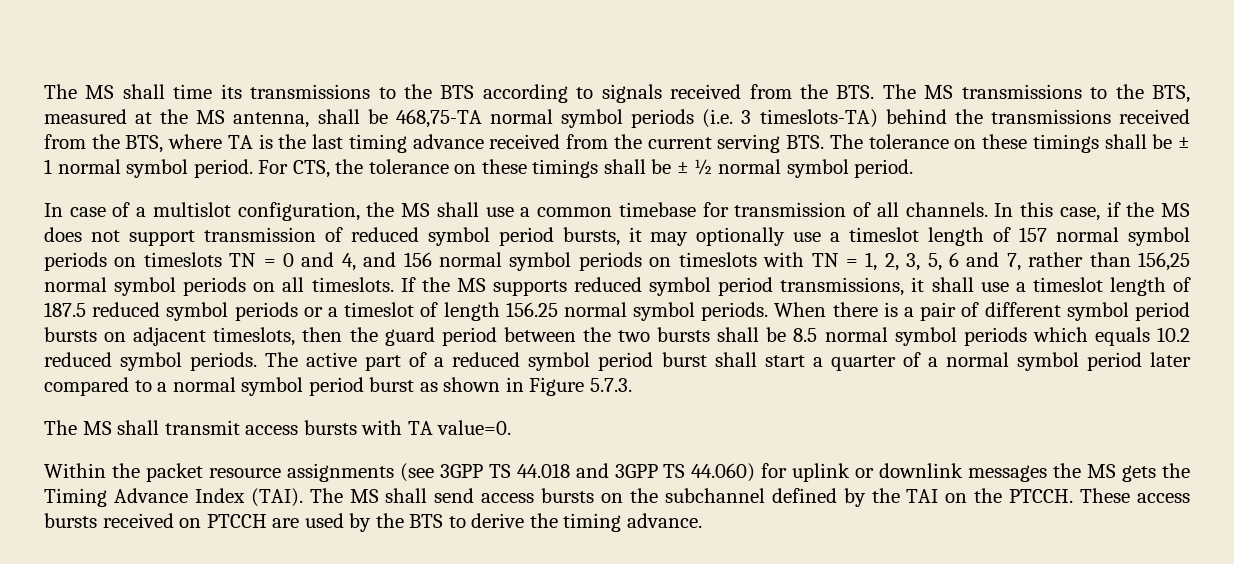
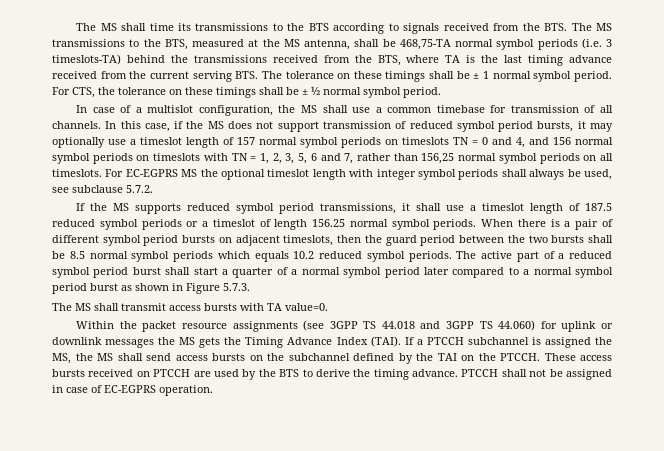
(394, 284) none -> [105,169,612,180] [52,185,153,193] For EC-EGPRS MS the optional timeslot length with integer symbol periods shall always be used, see subclause 5.7.2. //
[309,488,343,503] The -> [404,337,612,348] [52,353,93,364] If a PTCCH subchannel is assigned the MS, the
(702, 520) none -> [461,369,613,380] [52,385,213,396] PTCCH shall not be assigned in case of EC-EGPRS operation.

